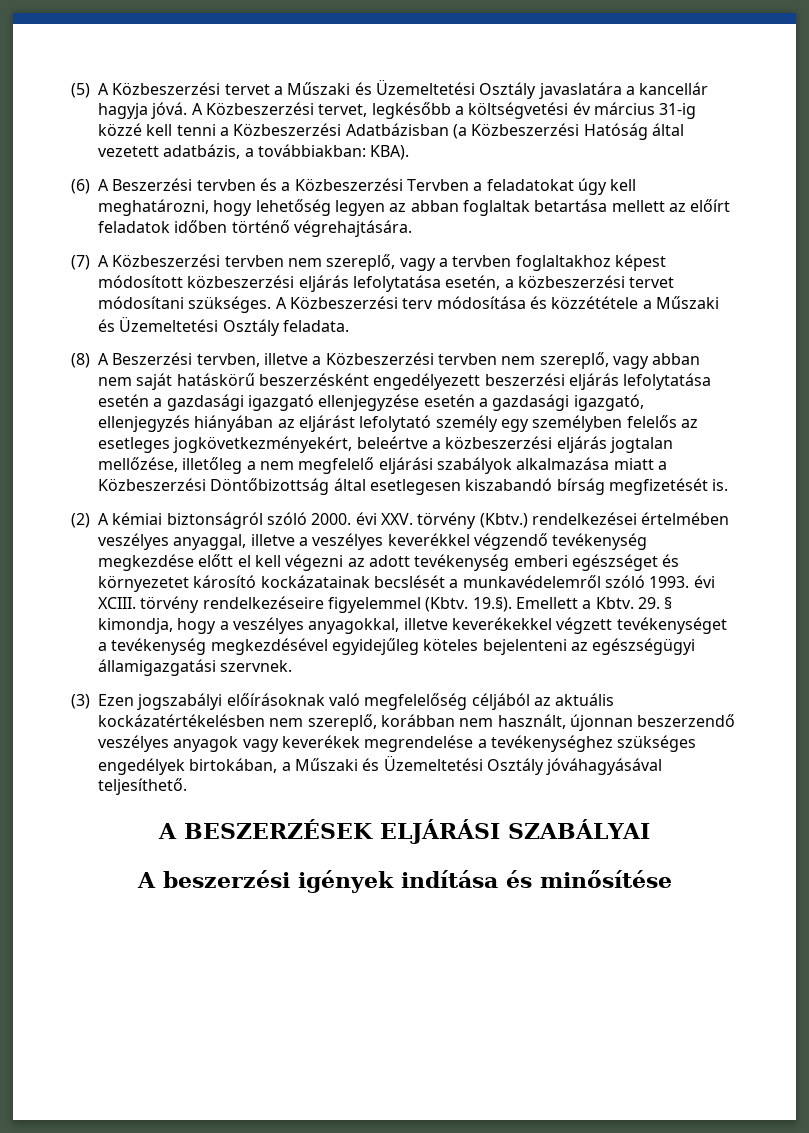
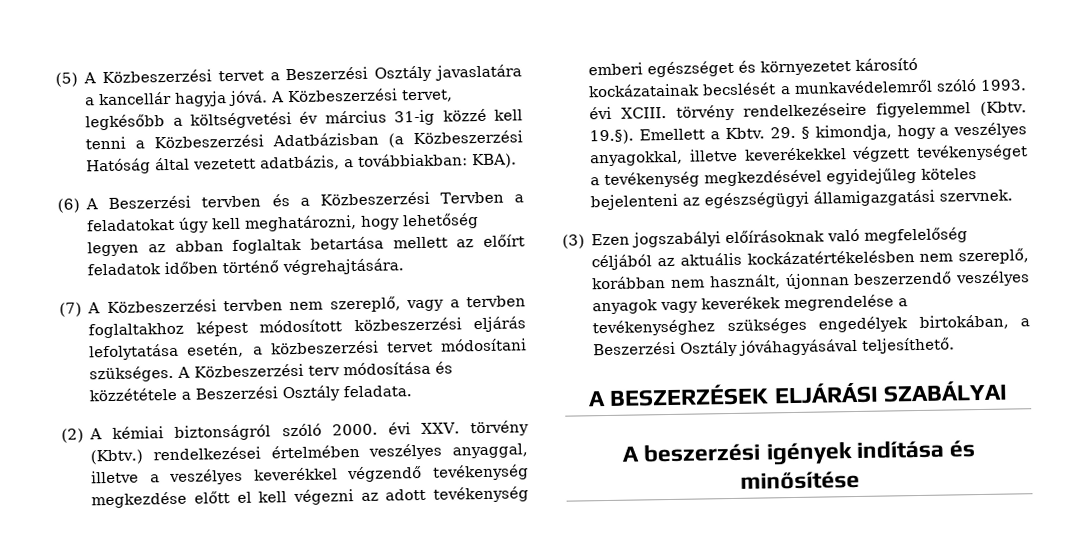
[287,79,475,95] Műszaki és Üzemeltetési -> [285,66,369,81] Beszerzési
[655,296,719,309] [98,316,219,332] Műszaki és Üzemeltetési -> [195,386,279,400] Beszerzési
[71,352,701,369] [98,373,712,390] [98,394,644,411] [98,415,698,432] [98,436,673,453] [98,457,667,474] [98,478,729,495] // (8) A Beszerzési tervben, illetve a Közbeszerzési tervben nem szereplő, vagy abban nem saját hatáskörű beszerzésként engedélyezett beszerzési eljárás lefolytatása esetén a gazdasági igazgató ellenjegyzése esetén a gazdasági igazgató, ellenjegyzés hiányában az eljárást lefolytató személy egy személyben felelős az esetleges jogkövetkezményekért, beleértve a közbeszerzési eljárás jogtalan mellőzése, illetőleg a nem megfelelő eljárási szabályok alkalmazása miatt a Közbeszerzési Döntőbizottság által esetlegesen kiszabandó bírság megfizetését is. -> (413, 391) none
[294,755,483,771] Műszaki és Üzemeltetési -> [593,341,677,356] Beszerzési

